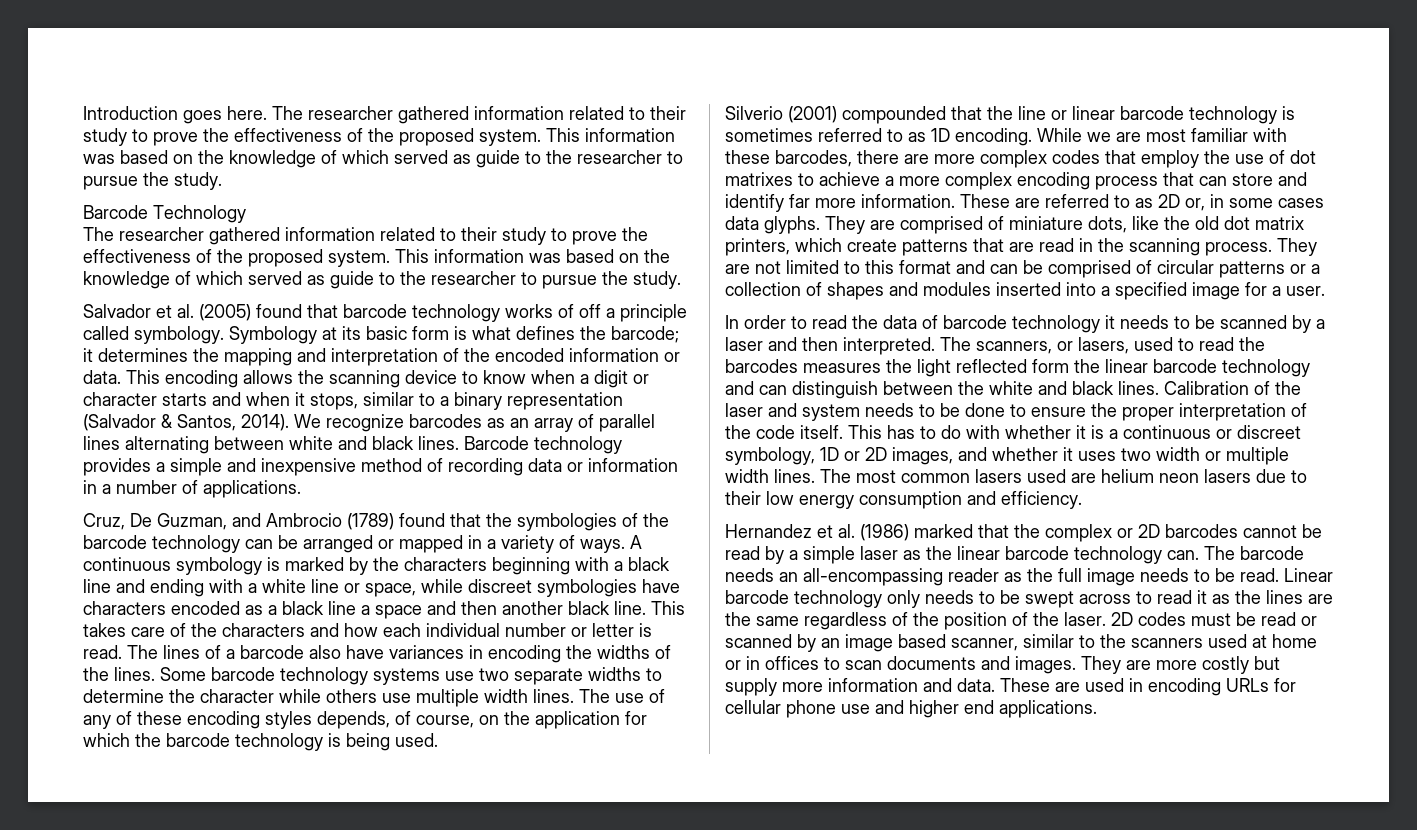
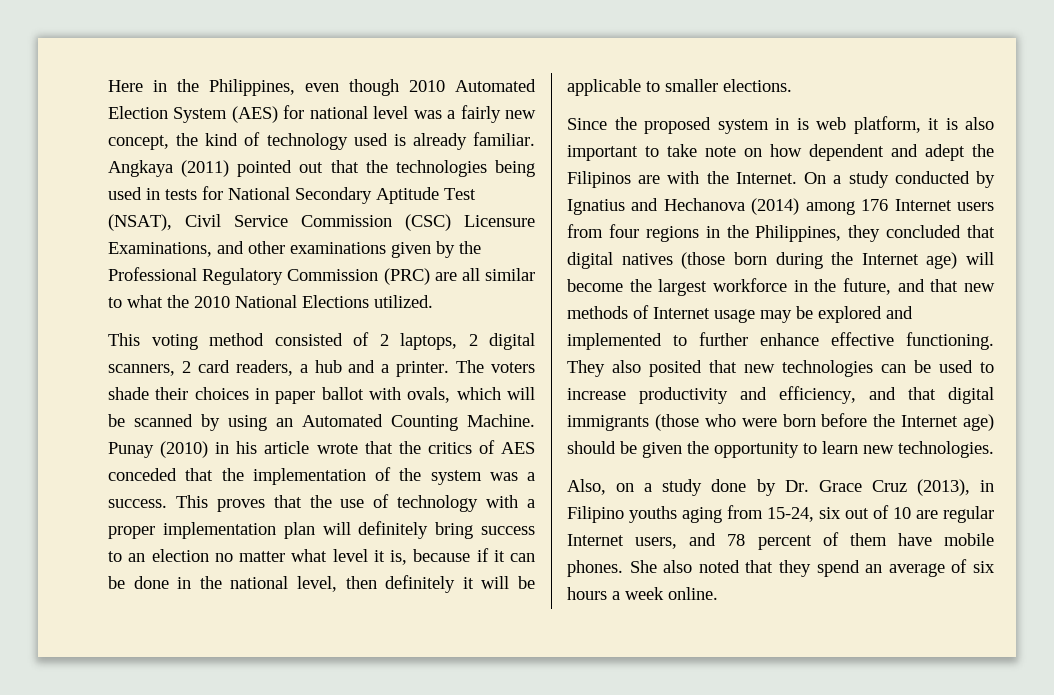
[83,106,686,124] [83,128,675,146] [83,150,683,168] [83,172,222,190] [83,205,246,223] [83,227,648,245] [83,249,670,267] [83,271,681,289] [83,304,687,322] [83,326,679,344] [83,348,680,366] [83,370,649,388] [83,392,623,410] [83,414,655,432] [83,436,622,454] [83,458,678,476] [83,480,301,498] [83,513,669,531] [83,535,642,553] [83,557,670,575] [83,579,680,597] [83,601,685,619] [83,623,652,637] [83,645,671,663] [83,667,662,685] [83,689,665,707] [83,711,647,729] [83,733,438,751] [725,106,1295,124] [725,128,1287,146] [725,150,1316,168] [725,172,1307,190] [725,194,1324,212] [725,216,1304,234] [725,238,1317,256] [725,260,1320,278] [725,282,1325,300] [725,315,1325,333] [725,337,1265,355] [725,359,1310,377] [725,381,1301,399] [725,403,1307,421] [725,425,1301,439] [725,447,1289,465] [725,469,1307,483] [725,491,1082,509] [725,524,1322,542] [725,546,1304,564] [725,568,1333,586] [725,590,1333,608] [725,612,1317,630] [725,634,1317,652] [725,656,1280,674] [725,678,1296,696] [725,700,1097,718] Introduction goes here. The researcher gathered information related to their study to prove the effectiveness of the proposed system. This information was based on the knowledge of which served as guide to the researcher to pursue the study. // Barcode Technology // The researcher gathered information related to their study to prove the effectiveness of the proposed system. This information was based on the knowledge of which served as guide to the researcher to pursue the study. // Salvador et al. (2005) found that barcode technology works of off a principle called symbology. Symbology at its basic form is what defines the barcode; it determines the mapping and interpretation of the encoded information or data. This encoding allows the scanning device to know when a digit or character starts and when it stops, similar to a binary representation (Salvador & Santos, 2014). We recognize barcodes as an array of parallel lines alternating between white and black lines. Barcode technology provides a simple and inexpensive method of recording data or information in a number of applications. // Cruz, De Guzman, and Ambrocio (1789) found that the symbologies of the barcode technology can be arranged or mapped in a variety of ways. A continuous symbology is marked by the characters beginning with a black line and ending with a white line or space, while discreet symbologies have characters encoded as a black line a space and then another black line. This takes care of the characters and how each individual number or letter is read. The lines of a barcode also have variances in encoding the widths of the lines. Some barcode technology systems use two separate widths to determine the character while others use multiple width lines. The use of any of these encoding styles depends, of course, on the application for which the barcode technology is being used. // Silverio (2001) compounded that the line or linear barcode technology is sometimes referred to as 1D encoding. While we are most familiar with these barcodes, there are more complex codes that employ the use of dot matrixes to achieve a more complex encoding process that can store and identify far more information. These are referred to as 2D or, in some cases data glyphs. They are comprised of miniature dots, like the old dot matrix printers, which create patterns that are read in the scanning process. They are not limited to this format and can be comprised of circular patterns or a collection of shapes and modules inserted into a specified image for a user. // In order to read the data of barcode technology it needs to be scanned by a laser and then interpreted. The scanners, or lasers, used to read the barcodes measures the light reflected form the linear barcode technology and can distinguish between the white and black lines. Calibration of the laser and system needs to be done to ensure the proper interpretation of the code itself. This has to do with whether it is a continuous or discreet symbology, 1D or 2D images, and whether it uses two width or multiple width lines. The most common lasers used are helium neon lasers due to their low energy consumption and efficiency. // Hernandez et al. (1986) marked that the complex or 2D barcodes cannot be read by a simple laser as the linear barcode technology can. The barcode needs an all-encompassing reader as the full image needs to be read. Linear barcode technology only needs to be swept across to read it as the lines are the same regardless of the position of the laser. 2D codes must be read or scanned by an image based scanner, similar to the scanners used at home or in offices to scan documents and images. They are more costly but supply more information and data. These are used in encoding URLs for cellular phone use and higher end applications. -> [108,79,536,96] [108,105,537,123] [108,132,535,150] [108,160,535,177] [108,186,476,204] [108,214,535,231] [108,241,481,258] [108,267,536,285] [108,295,433,308] [108,332,535,350] [108,360,535,377] [108,387,535,404] [108,414,535,431] [108,440,535,458] [108,467,535,485] [108,494,536,512] [108,521,535,539] [108,548,535,565] [108,575,535,593] [567,79,792,96] [567,116,994,134] [567,144,994,161] [567,171,995,188] [567,198,994,215] [567,224,995,242] [567,252,994,269] [567,278,995,296] [567,305,913,323] [567,332,994,350] [567,360,994,377] [567,386,994,404] [567,413,994,431] [567,441,994,458] [567,479,994,496] [567,505,994,523] [567,532,994,550] [567,559,995,577] [567,587,718,600] Here in the Philippines, even though 2010 Automated Election System (AES) for national level was a fairly new concept, the kind of technology used is already familiar. Angkaya (2011) pointed out that the technologies being used in tests for National Secondary Aptitude Test (NSAT), Civil Service Commission (CSC) Licensure Examinations, and other examinations given by the Professional Regulatory Commission (PRC) are all similar to what the 2010 National Elections utilized. // This voting method consisted of 2 laptops, 2 digital scanners, 2 card readers, a hub and a printer. The voters shade their choices in paper ballot with ovals, which will be scanned by using an Automated Counting Machine. Punay (2010) in his article wrote that the critics of AES conceded that the implementation of the system was a success. This proves that the use of technology with a proper implementation plan will definitely bring success to an election no matter what level it is, because if it can be done in the national level, then definitely it will be applicable to smaller elections. // Since the proposed system in is web platform, it is also important to take note on how dependent and adept the Filipinos are with the Internet. On a study conducted by Ignatius and Hechanova (2014) among 176 Internet users from four regions in the Philippines, they concluded that digital natives (those born during the Internet age) will become the largest workforce in the future, and that new methods of Internet usage may be explored and implemented to further enhance effective functioning. They also posited that new technologies can be used to increase productivity and efficiency, and that digital immigrants (those who were born before the Internet age) should be given the opportunity to learn new technologies. // Also, on a study done by Dr. Grace Cruz (2013), in Filipino youths aging from 15-24, six out of 10 are regular Internet users, and 78 percent of them have mobile phones. She also noted that they spend an average of six hours a week online.

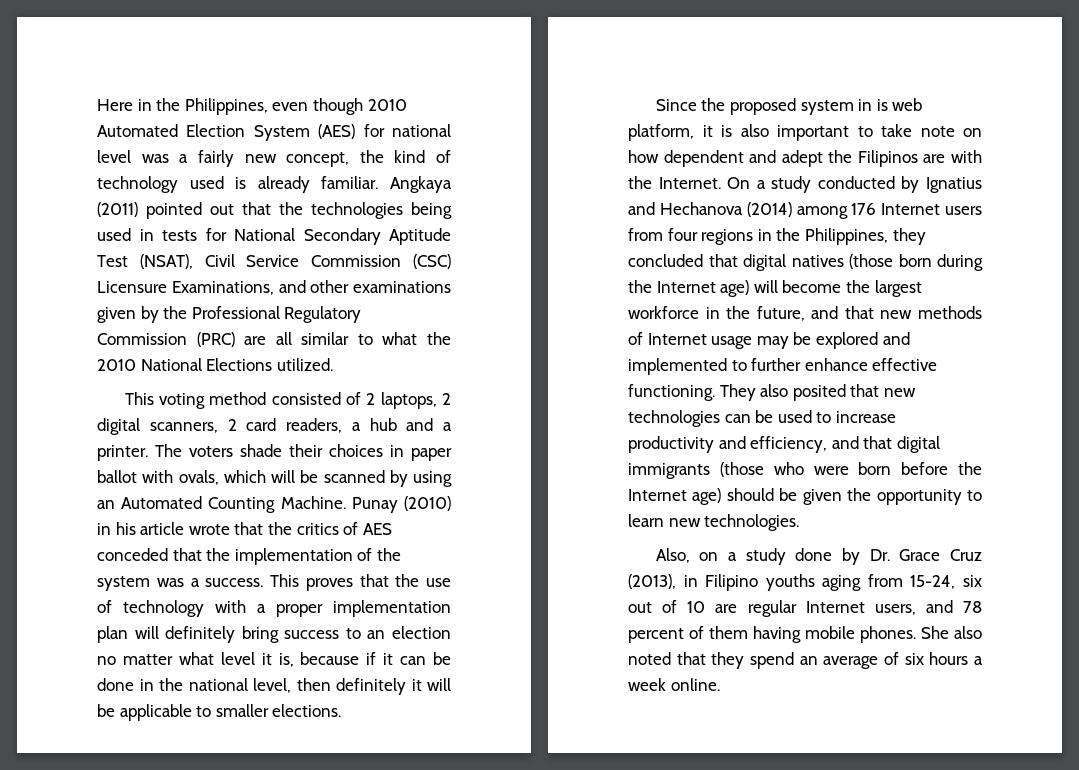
[897,533,932,546] have -> [753,626,801,643] having

